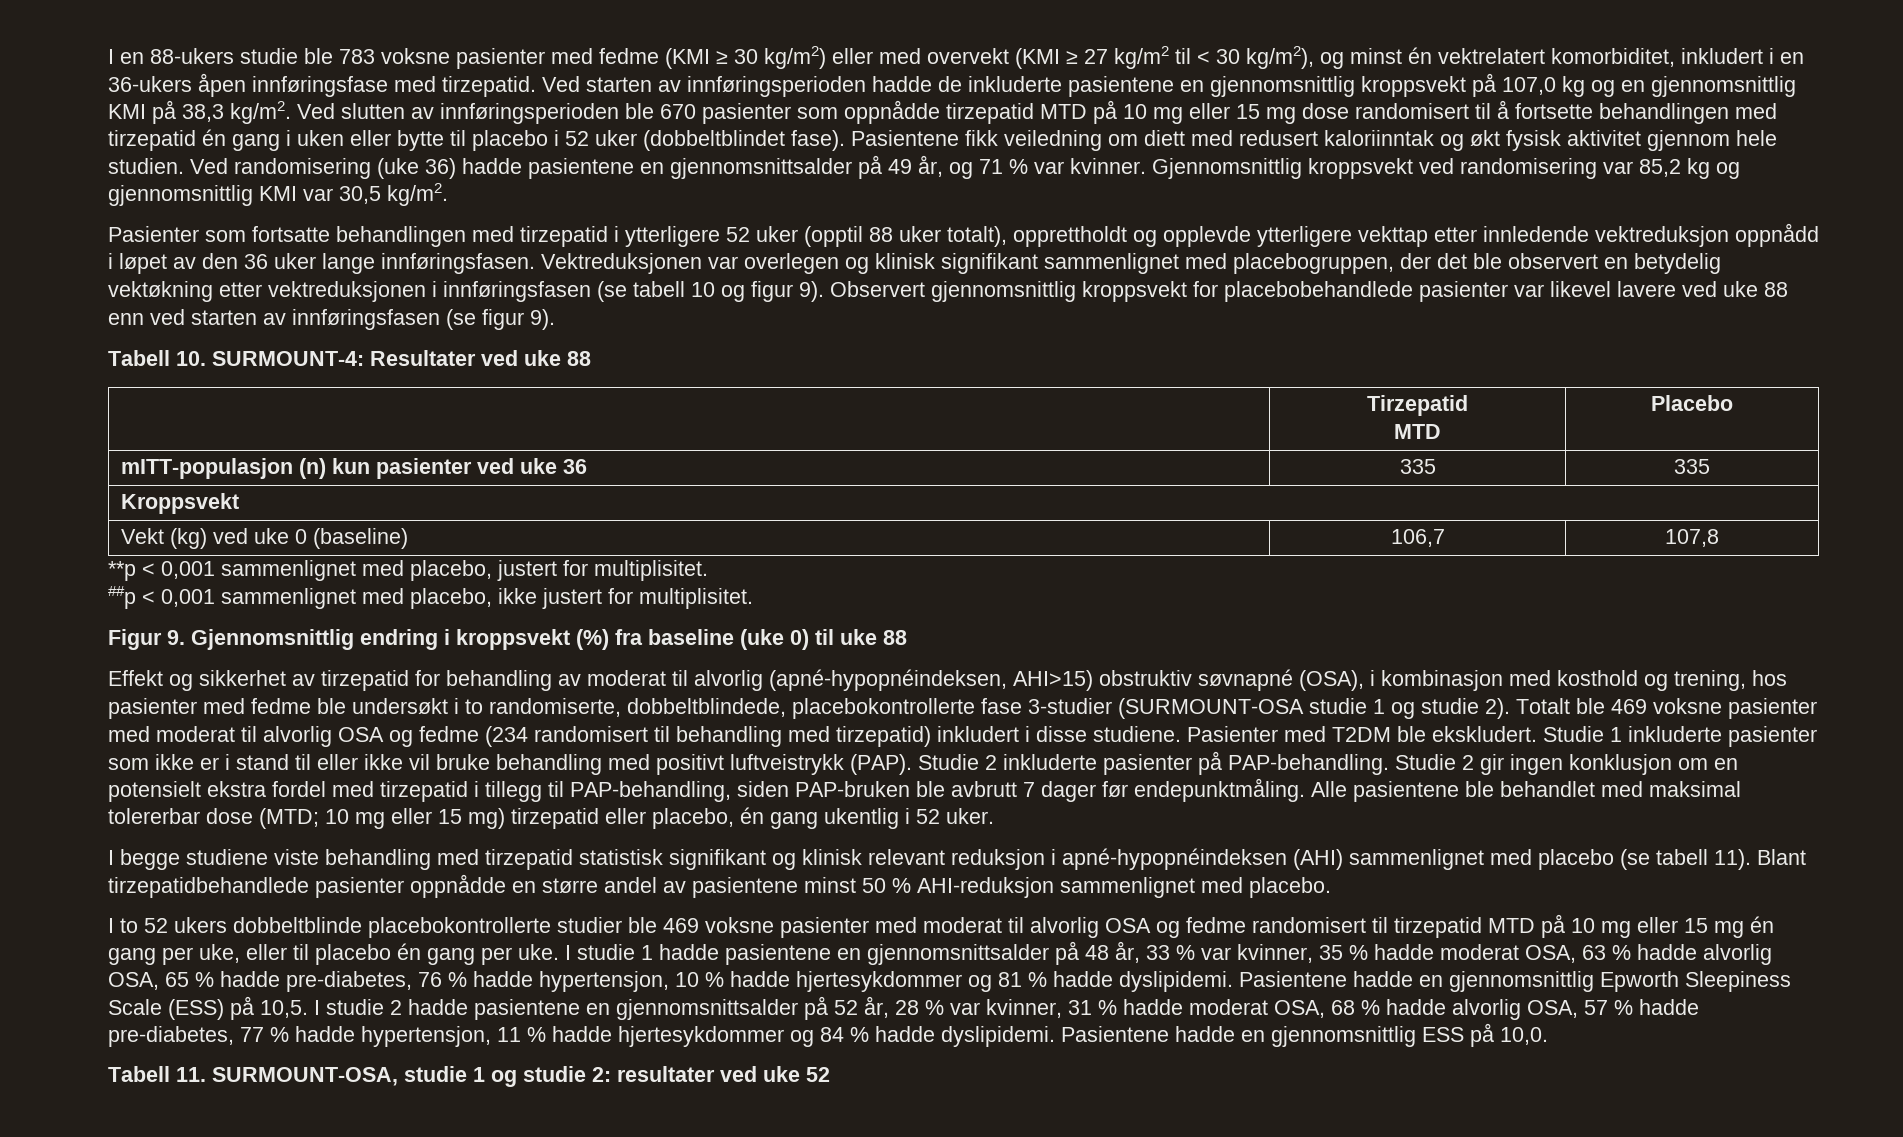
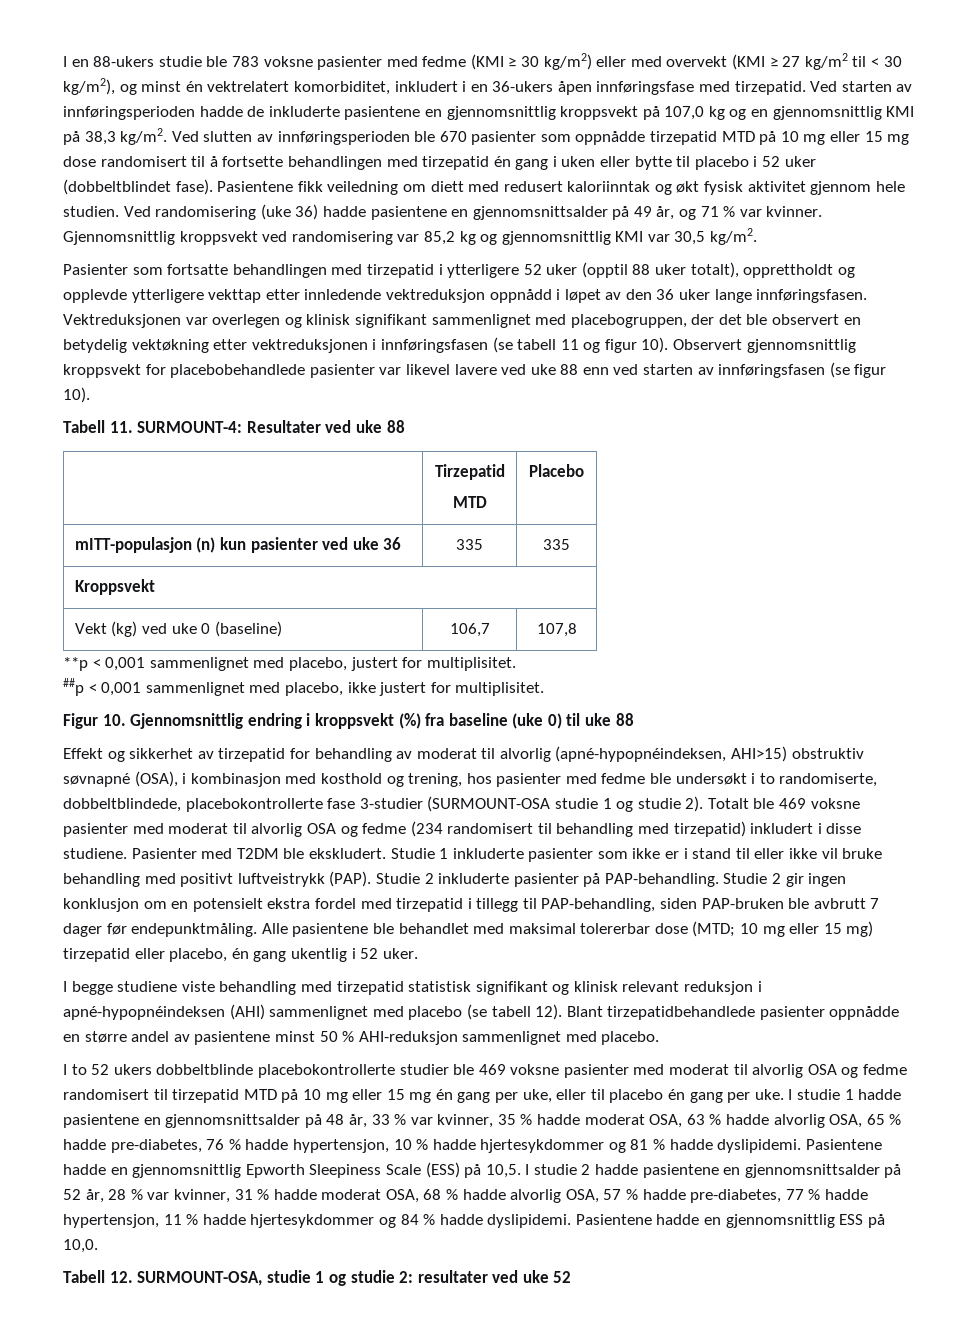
[691,282,715,297] 10 -> [560,339,579,350] 11
[799,281,824,302] 9). -> [641,337,669,353] 10).
[530,309,555,330] [108,350,206,366] 9). // Tabell 10. -> [63,387,90,403] [63,420,133,433] 10). // Tabell 11.
[167,630,185,645] 9. -> [102,714,126,726] 10.
[1714,849,1751,870] 11). -> [535,1004,563,1020] 12).
[176,1067,206,1082] 11. -> [109,1271,133,1283] 12.

